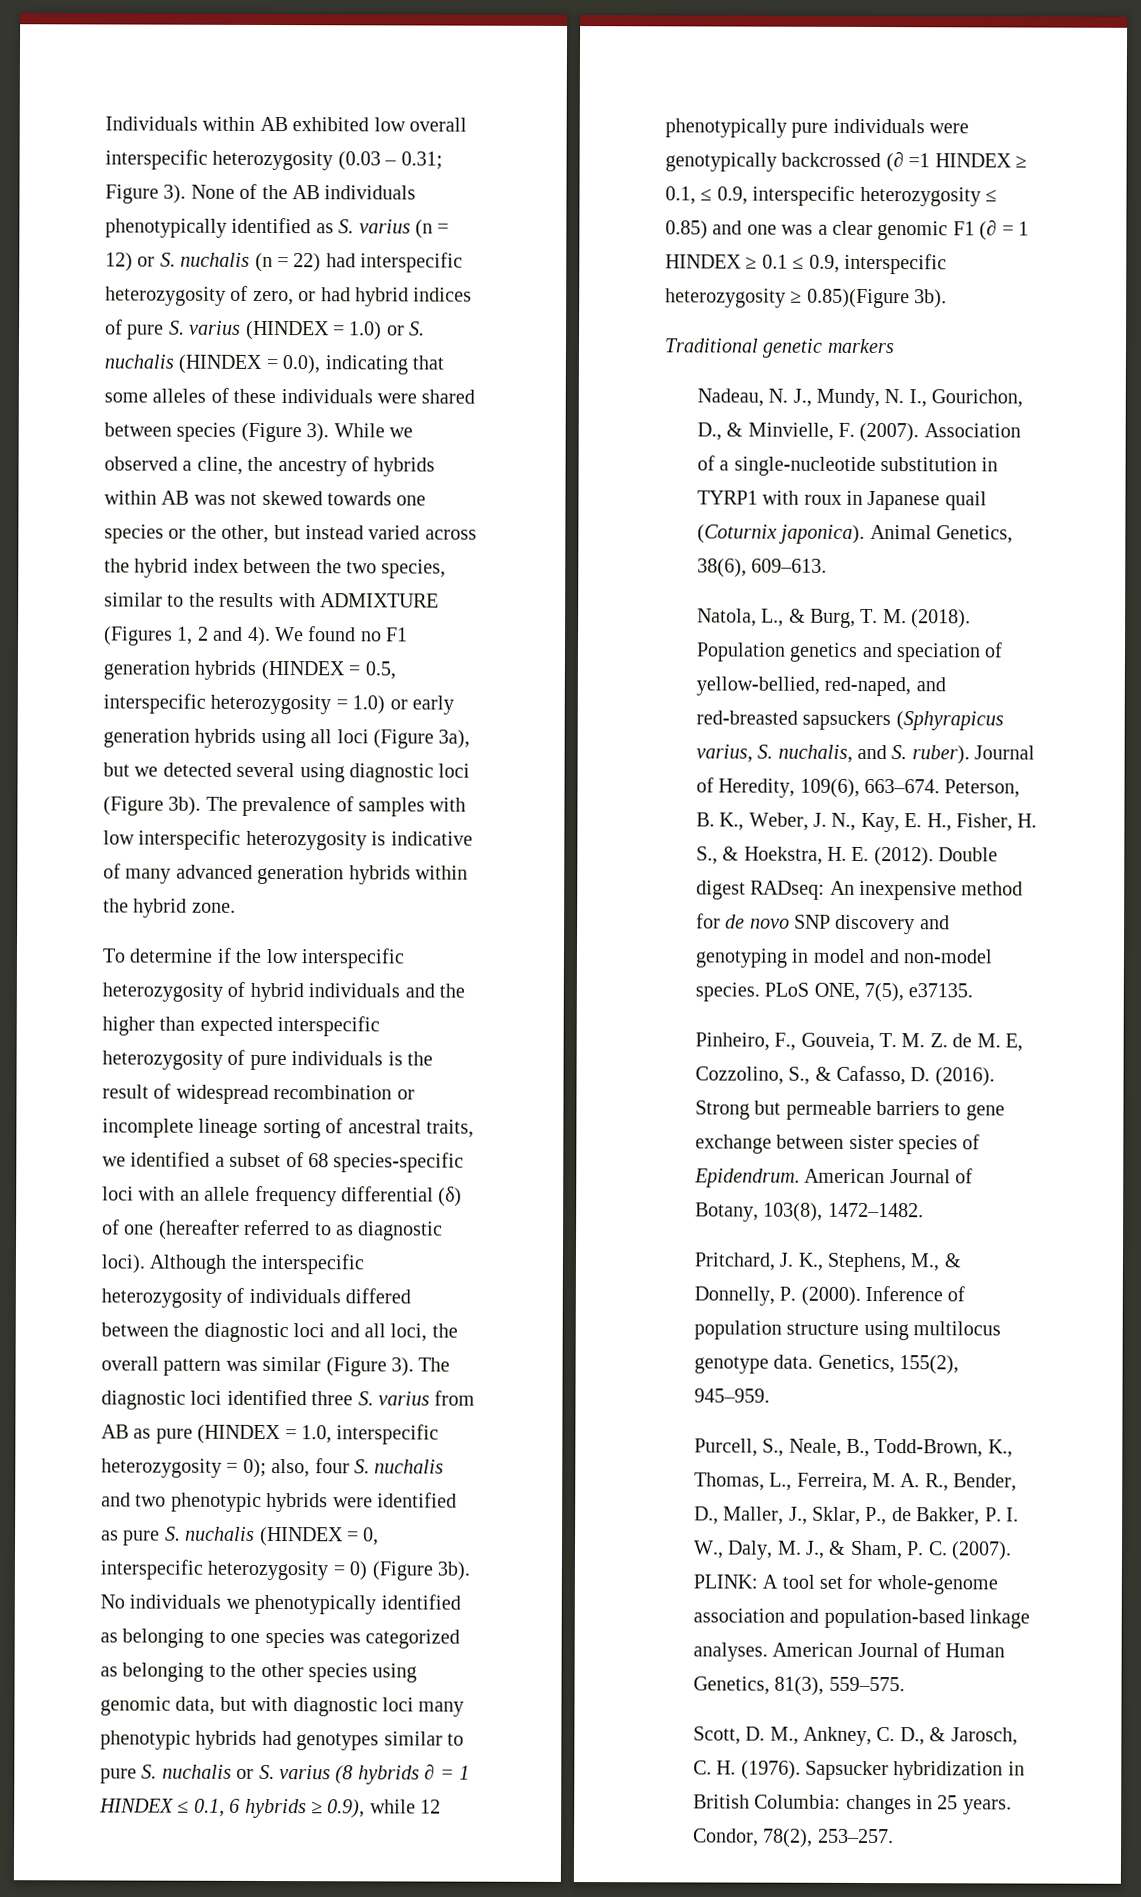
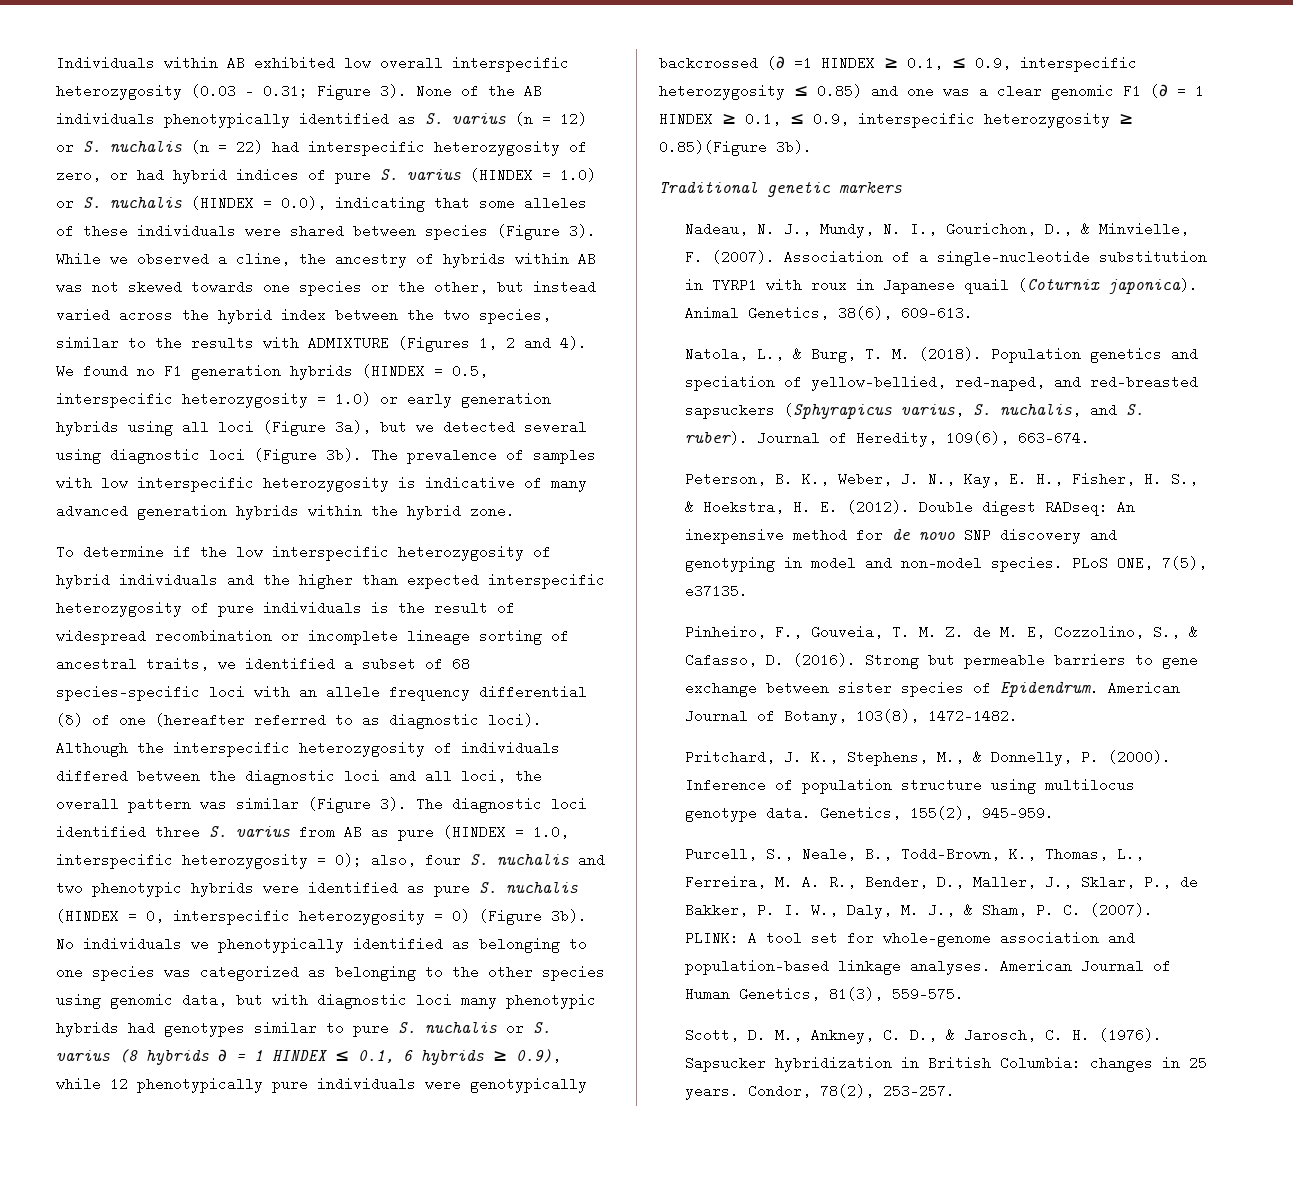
[761,254,788,269] 0.1 -> [745,112,781,126] 0.1,
(940, 786) none -> (1090, 438) //

